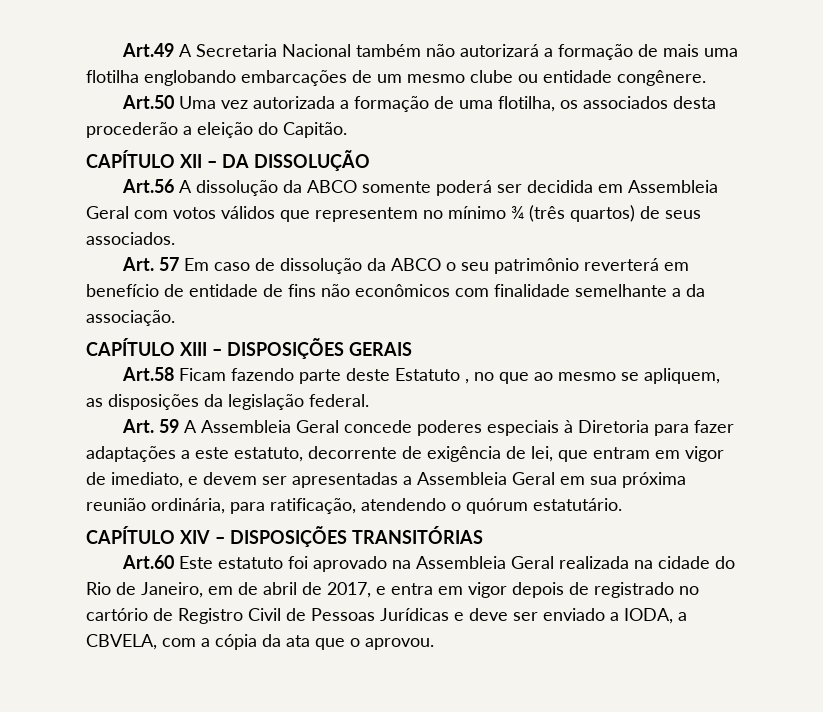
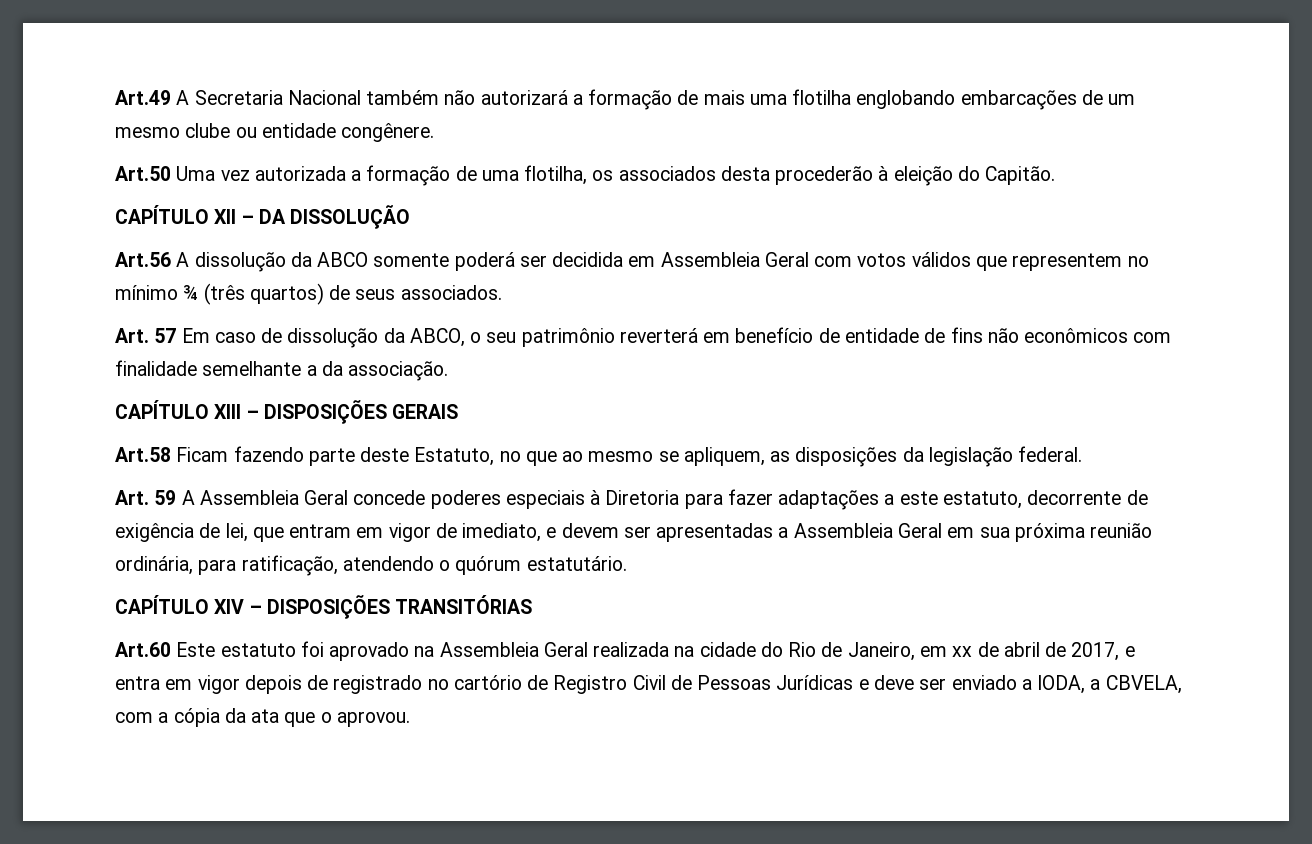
[183,126,192,135] a -> [878,166,889,181] à
[391,258,442,271] ABCO -> [409,328,465,347] ABCO,
[395,368,470,384] Estatuto , -> [414,447,495,466] Estatuto,
(233, 590) none -> [952,646,973,657] xx

